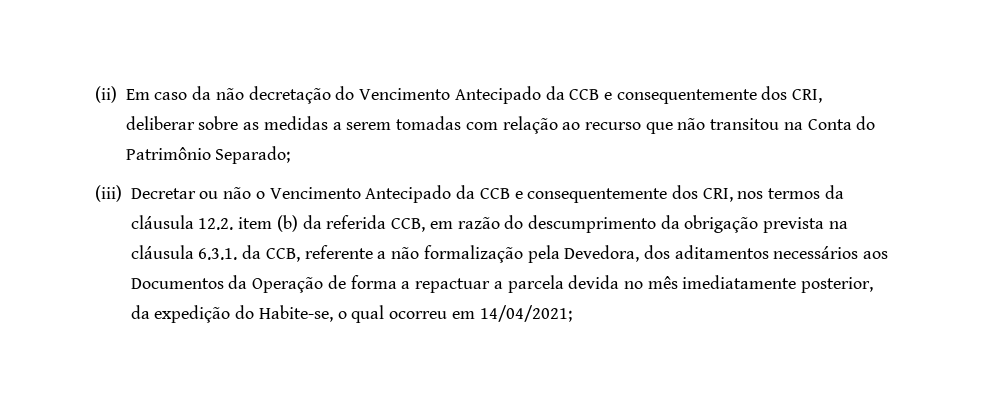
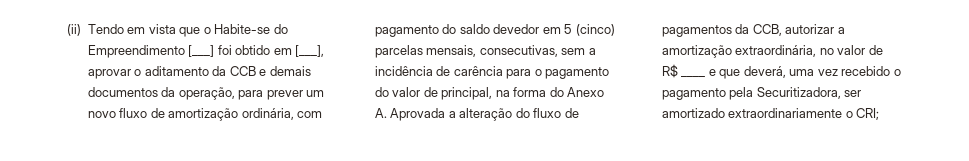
[125,86,823,104] [125,116,876,134] [125,146,291,164] [95,185,844,203] [130,215,848,233] [130,245,889,263] [130,275,874,293] [130,305,572,323] Em caso da não decretação do Vencimento Antecipado da CCB e consequentemente dos CRI, deliberar sobre as medidas a serem tomadas com relação ao recurso que não transitou na Conta do Patrimônio Separado; // (iii) Decretar ou não o Vencimento Antecipado da CCB e consequentemente dos CRI, nos termos da cláusula 12.2. item (b) da referida CCB, em razão do descumprimento da obrigação prevista na cláusula 6.3.1. da CCB, referente a não formalização pela Devedora, dos aditamentos necessários aos Documentos da Operação de forma a repactuar a parcela devida no mês imediatamente posterior, da expedição do Habite-se, o qual ocorreu em 14/04/2021; -> [87,24,288,37] [87,45,325,58] [87,66,311,79] [87,87,325,100] [87,108,323,121] [374,24,615,37] [374,45,596,58] [374,66,610,79] [374,87,605,100] [374,108,579,121] [661,24,845,37] [661,45,883,58] [661,64,706,78] [708,66,901,79] [661,87,862,100] [661,108,880,120] Tendo em vista que o Habite-se do Empreendimento [___] foi obtido em [___], aprovar o aditamento da CCB e demais documentos da operação, para prever um novo fluxo de amortização ordinária, com pagamento do saldo devedor em 5 (cinco) parcelas mensais, consecutivas, sem a incidência de carência para o pagamento do valor de principal, na forma do Anexo A. Aprovada a alteração do fluxo de pagamentos da CCB, autorizar a amortização extraordinária, no valor de R$ ____ e que deverá, uma vez recebido o pagamento pela Securitizadora, ser amortizado extraordinariamente o CRI;

